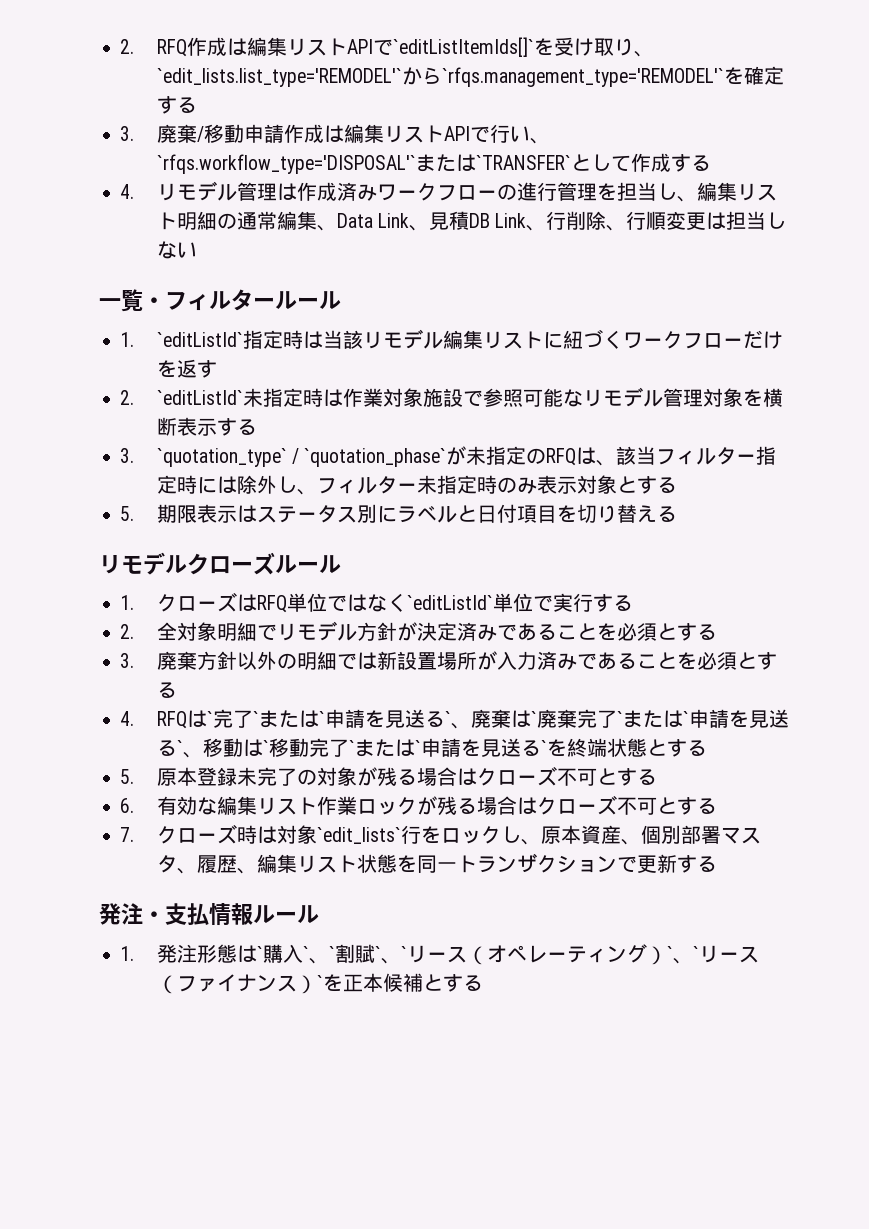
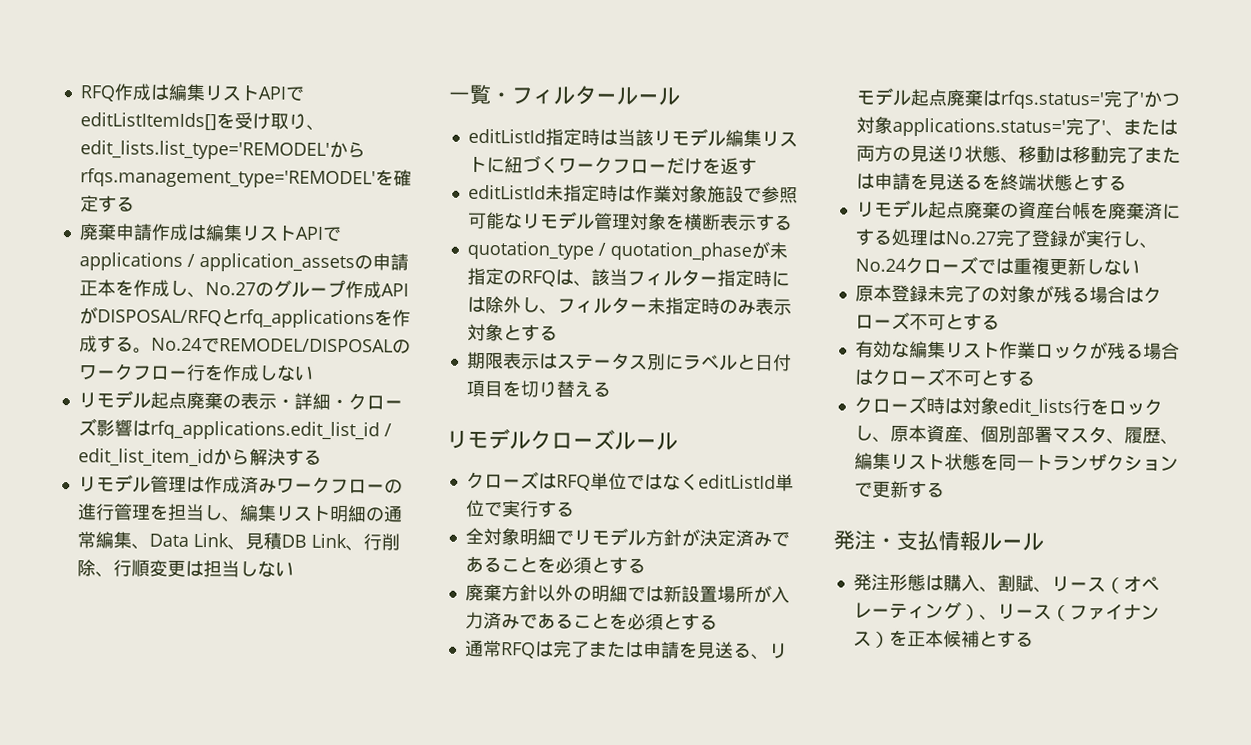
[120,39,135,54] 2. -> (79, 93) none
[392,37,534,57] `editListItemIds[]` -> [79,112,217,131] editListItemIds[]
[156,67,724,87] `edit_lists.list_type='REMODEL'`から`rfqs.management_type='REMODEL'` -> [79,140,366,160] [79,168,376,189] edit_lists.list_type='REMODEL'からrfqs.management_type='REMODEL'
[120,124,244,143] 3.廃棄/移動 -> [78,223,117,241] 廃棄
[489,124,550,144] [156,153,711,174] [120,184,135,199] 行い、`rfqs.workflow_type='DISPOSAL'`または`TRANSFER`として作成する // 4. -> [78,252,409,273] [78,279,409,299] [78,306,411,329] [78,335,411,354] [77,363,314,382] [77,390,403,411] [77,418,392,441] [77,448,322,468] applications / application_assetsの申請正本を作成し、No.27のグループ作成APIがDISPOSAL/RFQとrfq_applicationsを作成する。No.24でREMODEL/DISPOSALのワークフロー行を作成しない // リモデル起点廃棄の表示・詳細・クローズ影響はrfq_applications.edit_list_id / edit_list_item_idから解決する //
[120,332,243,347] 1. `editListId` -> [467,128,546,144] editListId
[120,390,243,405] 2. `editListId` -> [467,184,546,200] editListId
[120,448,447,467] 3. `quotation_type` / `quotation_phase` -> [466,240,752,261] quotation_type / quotation_phase
[120,506,135,521] 5. -> (558, 333) none
[120,595,135,610] 1. -> (678, 441) none
[406,595,493,610] `editListId` -> [697,474,776,490] editListId
[120,624,135,639] 2. -> (575, 509) none
[120,653,135,668] 3. -> (646, 566) none
[120,709,789,729] [156,738,707,758] [120,769,135,784] 4. RFQは`完了`または`申請を見送る`、廃棄は`廃棄完了`または`申請を見送る`、移動は`移動完了`または`申請を見送る`を終端状態とする // 5. -> [464,639,788,661] [855,87,1180,110] [855,116,1178,138] [855,144,1181,164] [855,172,1127,192] [855,199,1181,220] [854,228,1158,249] [854,256,1140,276] 通常RFQは完了または申請を見送る、リモデル起点廃棄はrfqs.status='完了'かつ対象applications.status='完了'、または両方の見送り状態、移動は移動完了または申請を見送るを終端状態とする // リモデル起点廃棄の資産台帳を廃棄済にする処理はNo.27完了登録が実行し、No.24クローズでは重複更新しない //
[120,798,135,813] 6. -> (1000, 322) none
[120,827,135,842] 7. -> (1036, 378) none
[316,827,401,844] `edit_lists` -> [997,398,1073,418] edit_lists
[120,946,135,961] 1. -> (1044, 541) none
[256,944,407,964] `購入`、`割賦`、` -> [942,574,1052,593] 購入、割賦、
[666,946,699,964] `、` -> [978,614,998,621] 、
[316,975,323,990] ` -> (890, 639) none

